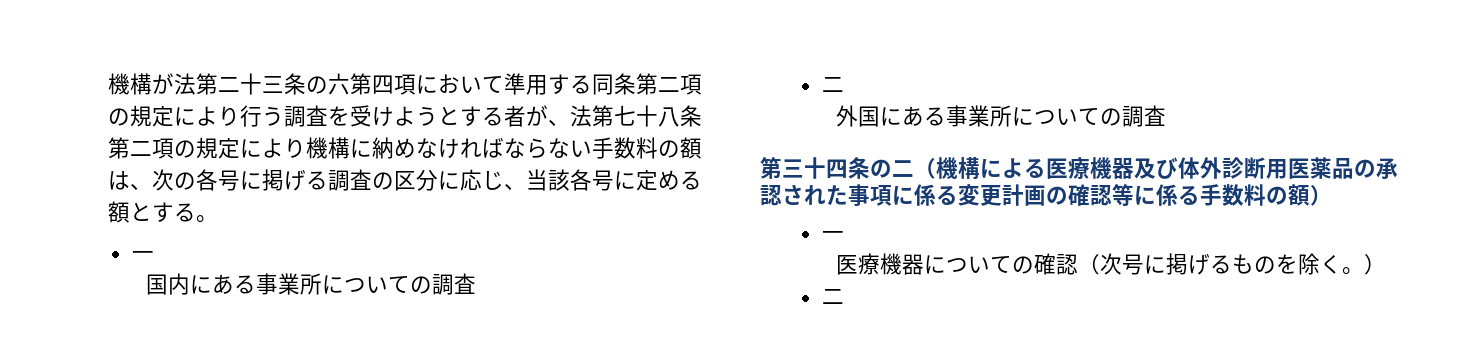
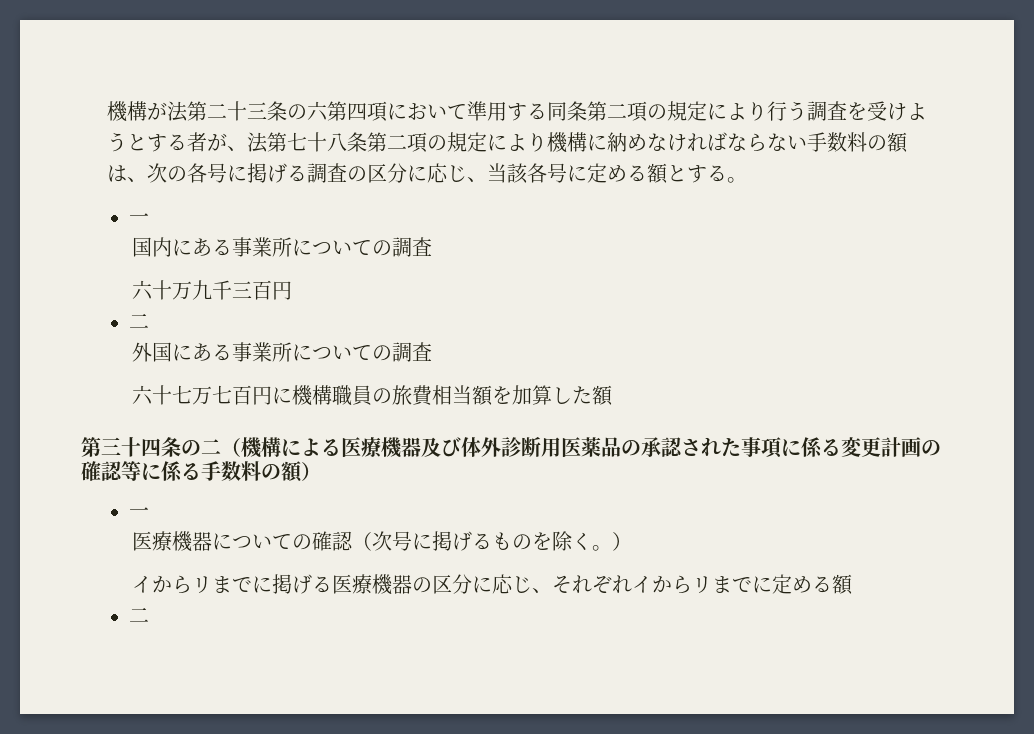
(477, 283) none -> [132,280,293,300] // 六十万九千三百円
(1167, 115) none -> [132,385,614,406] // 六十七万七百円に機構職員の旅費相当額を加算した額
(1387, 264) none -> [132,574,854,595] // イからリまでに掲げる医療機器の区分に応じ、それぞれイからリまでに定める額

